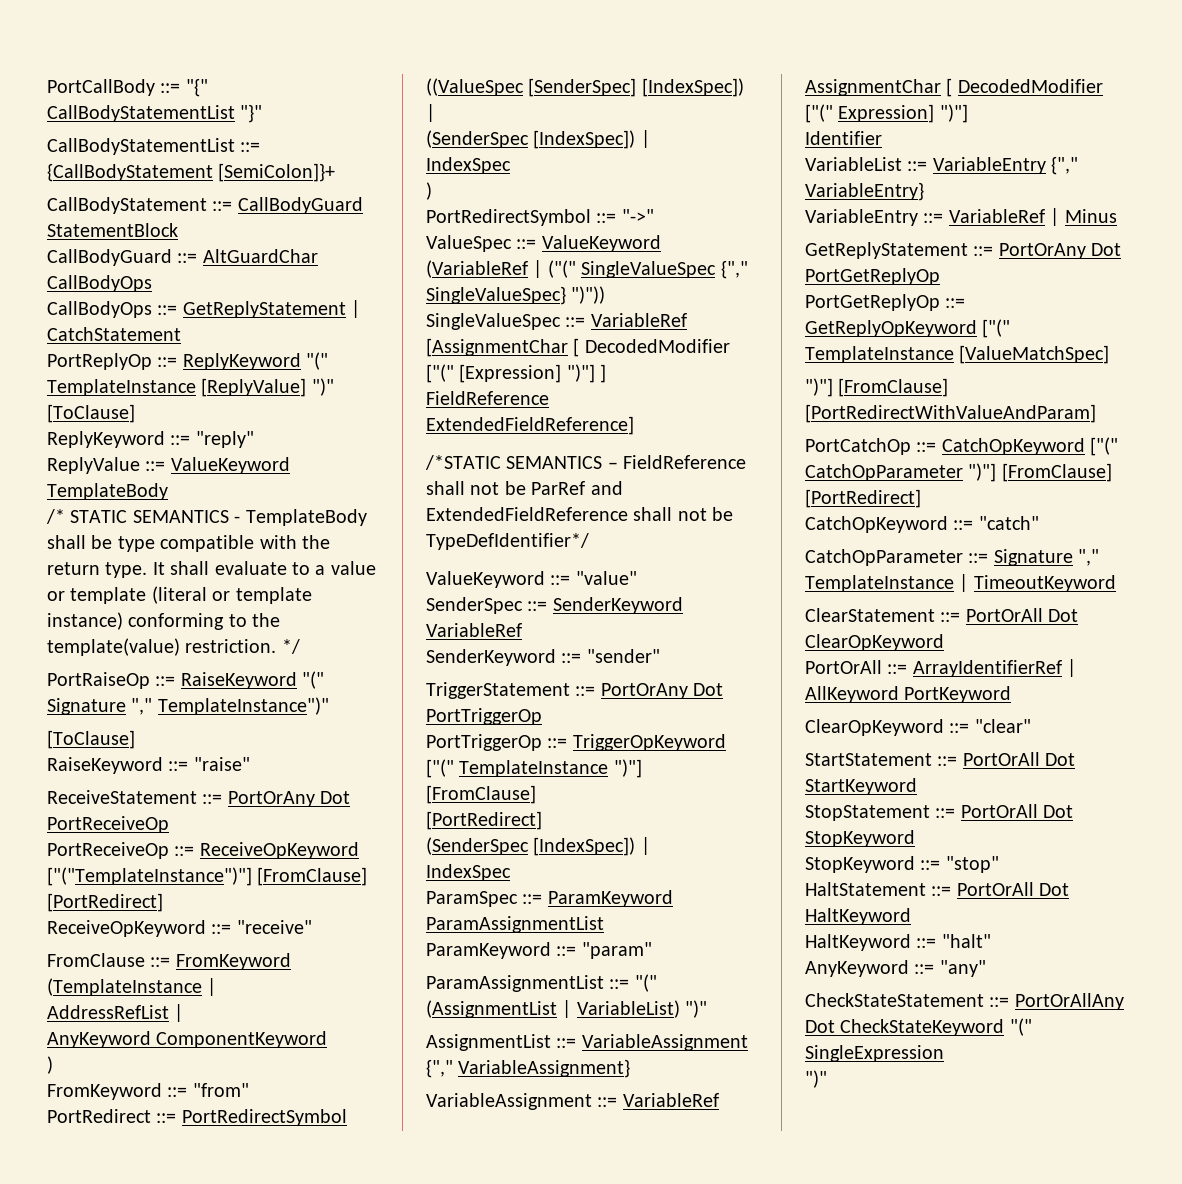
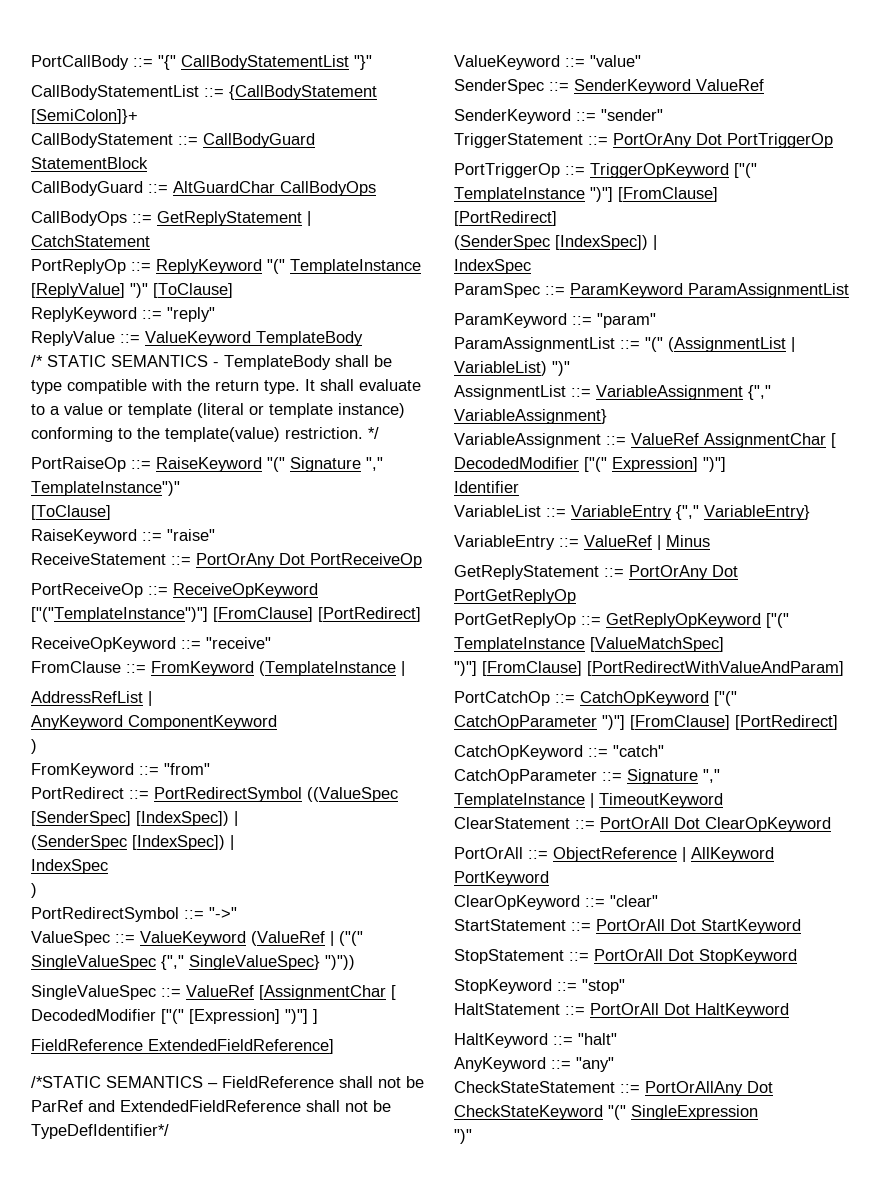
[426,260,528,278] (VariableRef -> [251,931,325,946] (ValueRef
[590,313,687,327] VariableRef -> [186,985,254,997] ValueRef
[426,623,522,637] VariableRef -> [696,79,764,91] ValueRef
[622,1093,719,1107] VariableRef -> [631,433,699,445] ValueRef
[948,209,1045,223] VariableRef -> [584,535,652,547] ValueRef
[912,660,1062,677] ArrayIdentifierRef -> [553,847,677,862] ObjectReference

